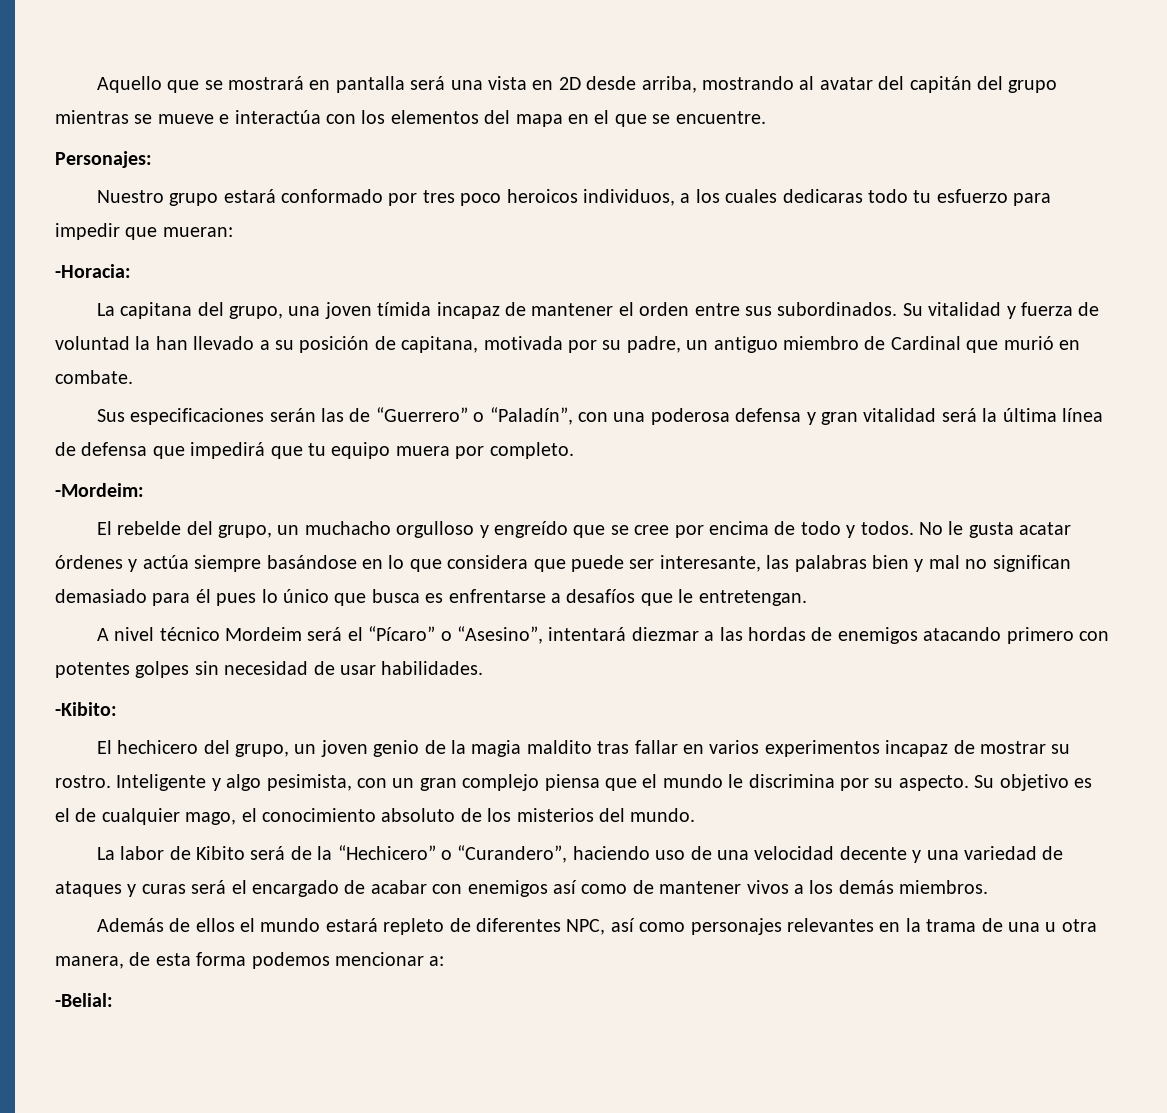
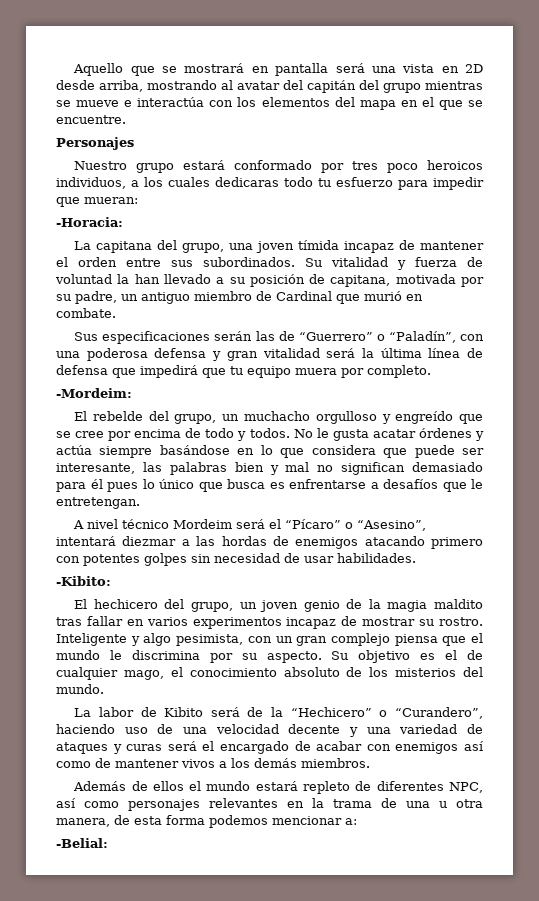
[55,151,152,168] Personajes: -> [56,137,134,150] Personajes

